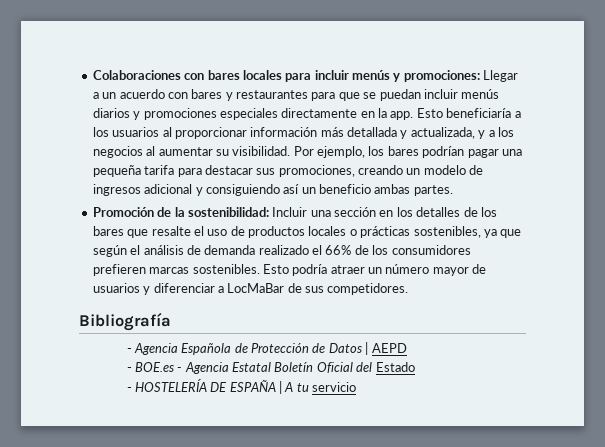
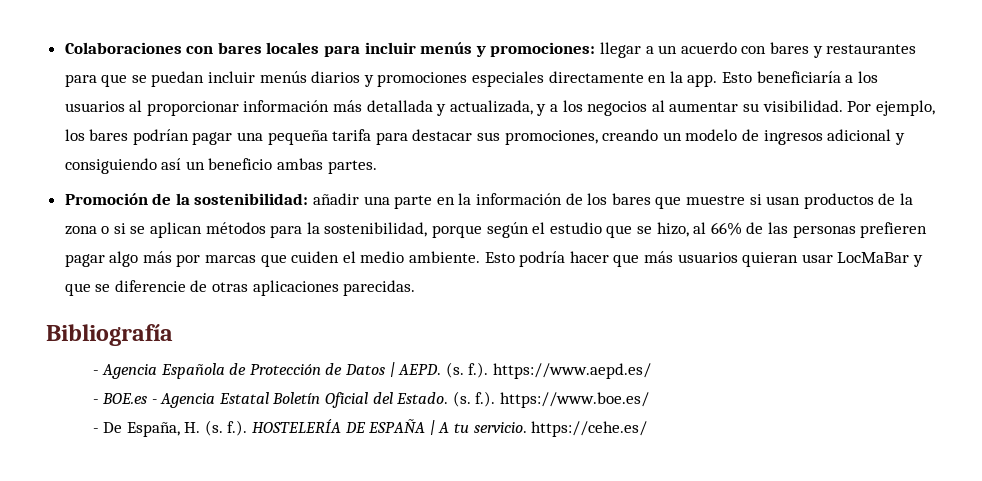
[483,70,519,82] Llegar -> [600,42,642,58] llegar
[272,207,497,217] [92,226,522,238] [92,245,471,257] [92,264,487,276] [92,283,409,295] Incluir una sección en los detalles de los bares que resalte el uso de productos locales o prácticas sostenibles, ya que según el análisis de demanda realizado el 66% de los consumidores prefieren marcas sostenibles. Esto podría atraer un número mayor de usuarios y diferenciar a LocMaBar de sus competidores. -> [313,193,913,209] [64,222,928,238] [64,251,923,267] [64,280,416,296] añadir una parte en la información de los bares que muestre si usan productos de la zona o si se aplican métodos para la sostenibilidad, porque según el estudio que se hizo, al 66% de las personas prefieren pagar algo más por marcas que cuiden el medio ambiente. Esto podría hacer que más usuarios quieran usar LocMaBar y que se diferencie de otras aplicaciones parecidas.
[371,343,407,353] AEPD -> [398,362,652,379] AEPD. (s. f.). https://www.aepd.es/
[375,362,415,372] [126,387,132,392] Estado // - -> [396,391,650,408] [92,420,248,437] Estado. (s. f.). https://www.boe.es/ // - De España, H. (s. f.).
[312,382,357,392] servicio -> [473,421,648,437] servicio. https://cehe.es/

